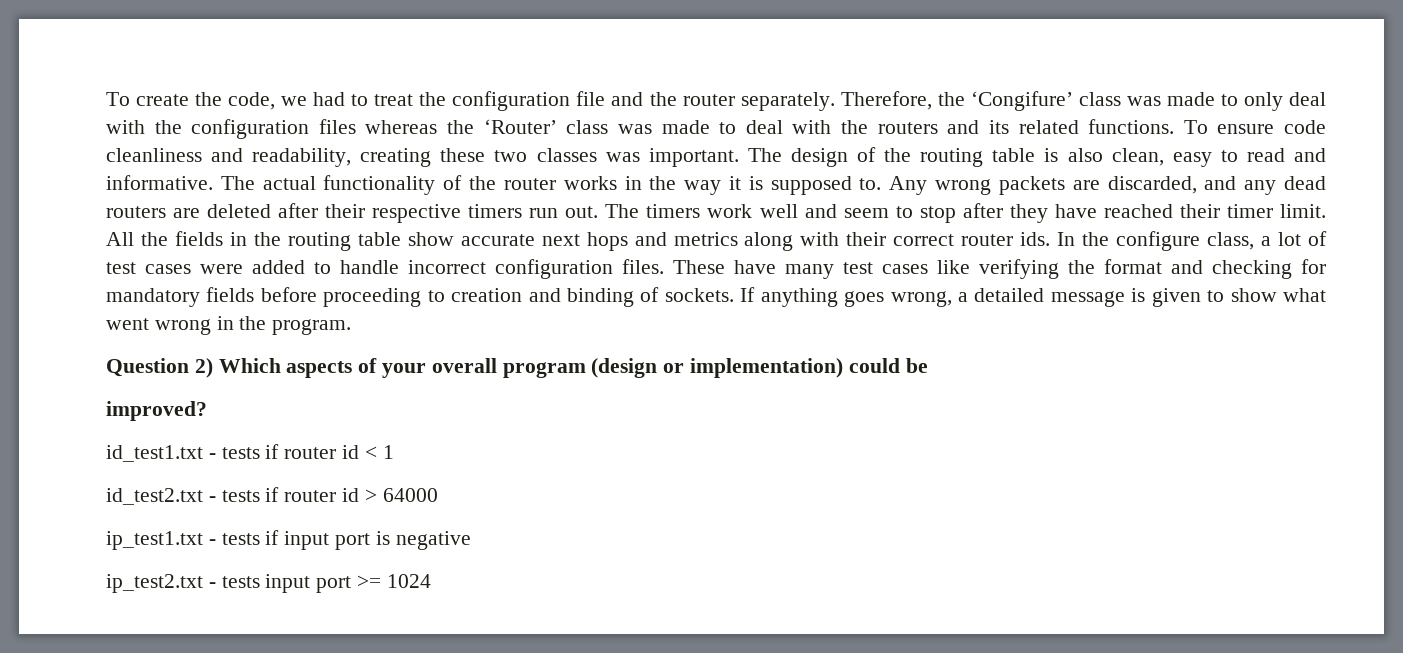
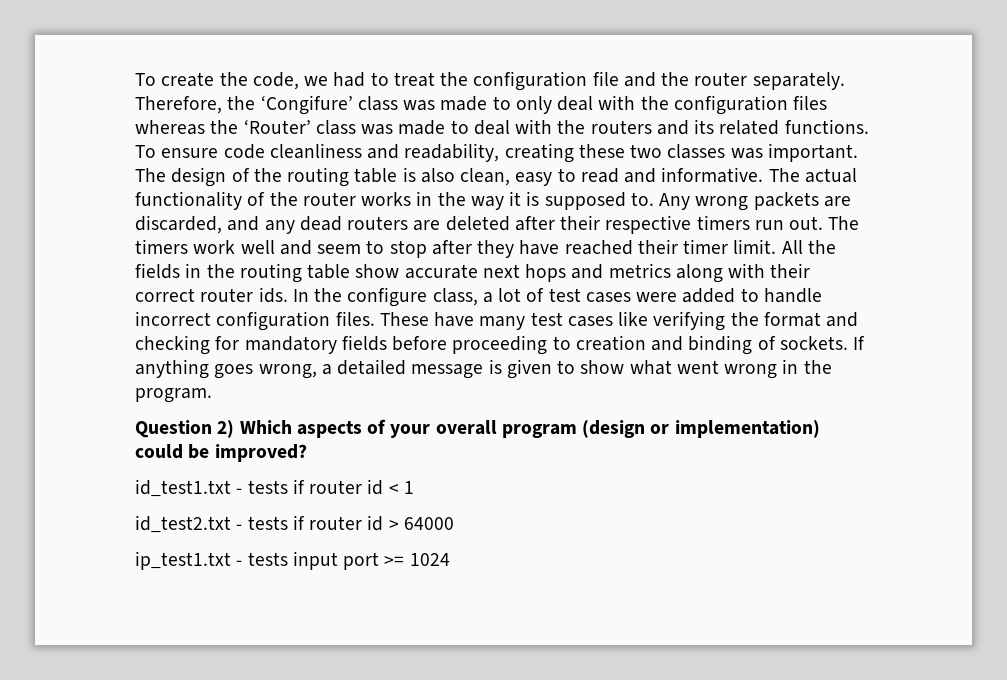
(928, 365) // -> (210, 451) none
[265,530,471,550] [106,574,260,593] if input port is negative // ip_test2.txt - tests -> (288, 559) none

